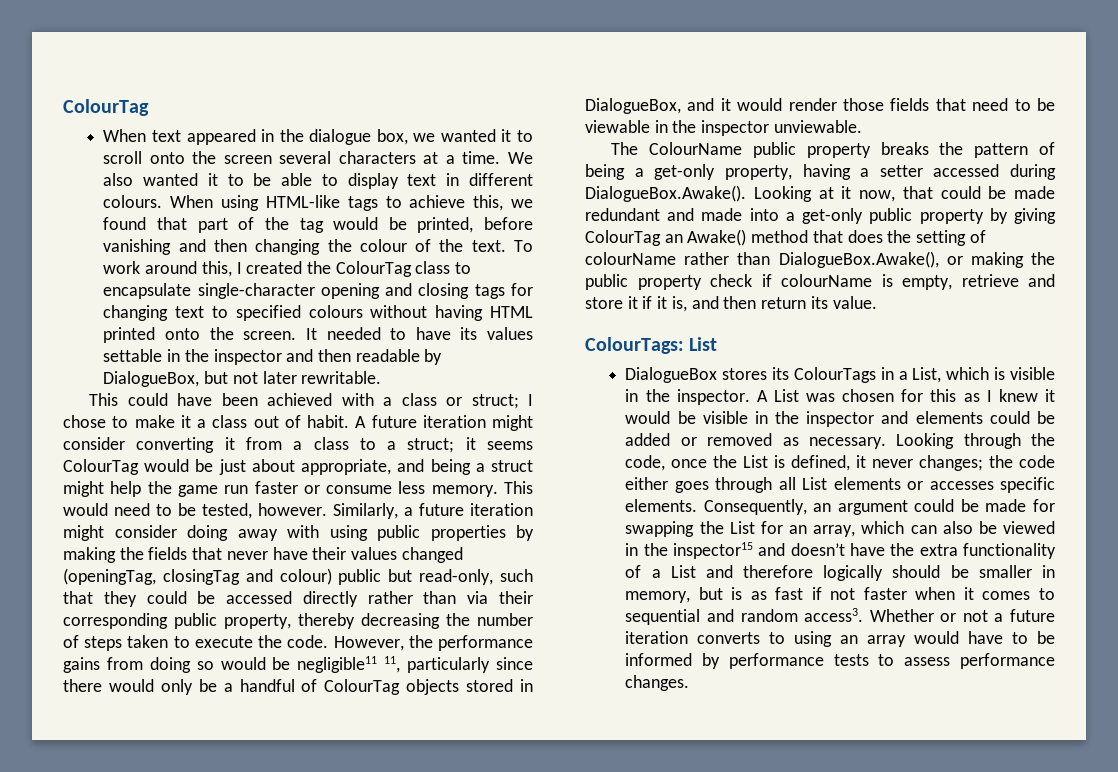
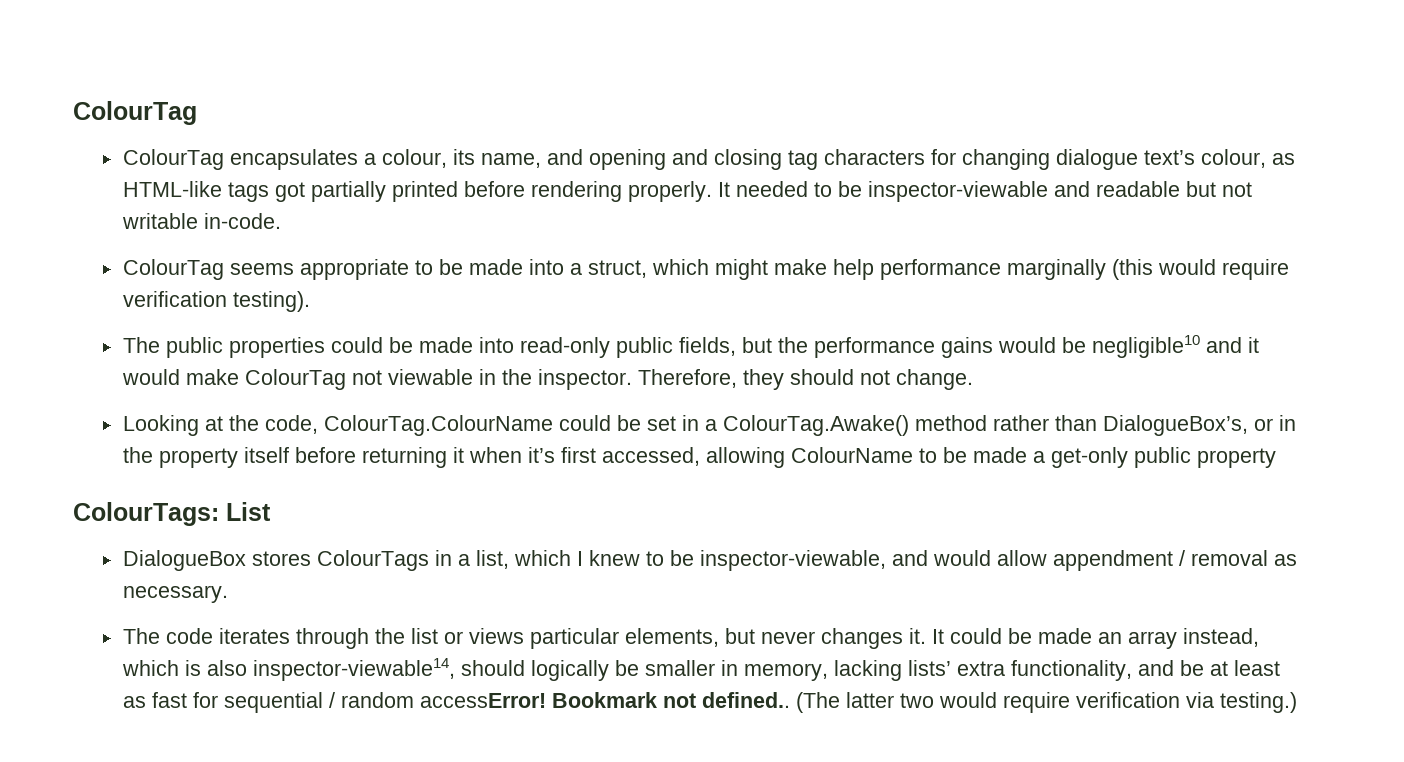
[103,129,533,145] [103,151,533,164] [103,173,533,189] [103,195,534,211] [103,217,533,233] [103,239,533,255] [103,261,472,277] [103,283,533,299] [103,305,533,321] [103,327,533,343] [103,349,443,365] [103,371,382,387] [89,393,533,409] [63,415,533,431] [63,437,534,453] [63,459,533,475] [63,481,533,497] [63,503,533,519] [63,525,534,541] [63,547,463,563] [63,568,533,585] [63,591,533,607] [63,613,533,629] [63,635,533,651] [63,656,533,673] [63,679,533,695] [585,98,1055,114] [585,120,862,136] [611,142,1055,158] [585,164,1056,180] [585,185,1055,202] [585,208,1056,224] [585,229,986,246] [585,251,1055,268] [585,274,1055,290] [585,296,877,312] When text appeared in the dialogue box, we wanted it to scroll onto the screen several characters at a time. We also wanted it to be able to display text in different colours. When using HTML-like tags to achieve this, we found that part of the tag would be printed, before vanishing and then changing the colour of the text. To work around this, I created the ColourTag class to encapsulate single-character opening and closing tags for changing text to specified colours without having HTML printed onto the screen. It needed to have its values settable in the inspector and then readable by DialogueBox, but not later rewritable. // This could have been achieved with a class or struct; I chose to make it a class out of habit. A future iteration might consider converting it from a class to a struct; it seems ColourTag would be just about appropriate, and being a struct might help the game run faster or consume less memory. This would need to be tested, however. Similarly, a future iteration might consider doing away with using public properties by making the fields that never have their values changed (openingTag, closingTag and colour) public but read-only, such that they could be accessed directly rather than via their corresponding public property, thereby decreasing the number of steps taken to execute the code. However, the performance gains from doing so would be negligible11 11, particularly since there would only be a handful of ColourTag objects stored in DialogueBox, and it would render those fields that need to be viewable in the inspector unviewable. // The ColourName public property breaks the pattern of being a get-only property, having a setter accessed during DialogueBox.Awake(). Looking at it now, that could be made redundant and made into a get-only public property by giving ColourTag an Awake() method that does the setting of colourName rather than DialogueBox.Awake(), or making the public property check if colourName is empty, retrieve and store it if it is, and then return its value. -> [122,149,1295,170] [122,181,1252,202] [121,213,281,229] [122,259,1289,280] [122,291,310,312] [122,335,1259,358] [121,369,973,390] [122,415,1296,436] [122,447,1276,468] ColourTag encapsulates a colour, its name, and opening and closing tag characters for changing dialogue text’s colour, as HTML-like tags got partially printed before rendering properly. It needed to be inspector-viewable and readable but not writable in-code. // ColourTag seems appropriate to be made into a struct, which might make help performance marginally (this would require verification testing). // The public properties could be made into read-only public fields, but the performance gains would be negligible10 and it would make ColourTag not viewable in the inspector. Therefore, they should not change. // Looking at the code, ColourTag.ColourName could be set in a ColourTag.Awake() method rather than DialogueBox’s, or in the property itself before returning it when it’s first accessed, allowing ColourName to be made a get-only public property
[772,367,790,380] its -> (311, 558) none
[912,367,1055,383] [625,389,1055,405] [625,411,1055,427] [625,433,1055,449] [625,455,1055,471] [625,477,1055,493] [625,499,1055,515] [625,521,1055,537] [625,542,1056,559] [625,565,1055,581] [625,587,1055,603] [625,608,1055,625] [625,631,1055,647] [625,653,1055,669] [625,675,690,691] List, which is visible in the inspector. A List was chosen for this as I knew it would be visible in the inspector and elements could be added or removed as necessary. Looking through the code, once the List is defined, it never changes; the code either goes through all List elements or accesses specific elements. Consequently, an argument could be made for swapping the List for an array, which can also be viewed in the inspector15 and doesn’t have the extra functionality of a List and therefore logically should be smaller in memory, but is as fast if not faster when it comes to sequential and random access3. Whether or not a future iteration converts to using an array would have to be informed by performance tests to assess performance changes. -> [475,550,1297,571] [122,585,228,603] [122,628,1259,649] [121,658,1280,681] [122,692,1297,713] list, which I knew to be inspector-viewable, and would allow appendment / removal as necessary. // The code iterates through the list or views particular elements, but never changes it. It could be made an array instead, which is also inspector-viewable14, should logically be smaller in memory, lacking lists’ extra functionality, and be at least as fast for sequential / random accessError! Bookmark not defined.. (The latter two would require verification via testing.)

